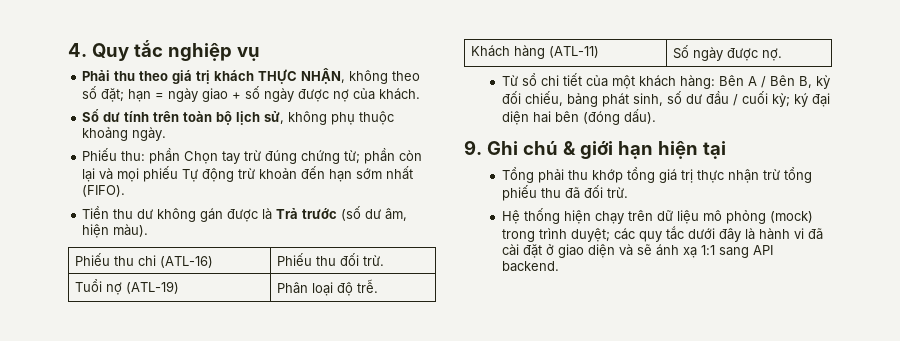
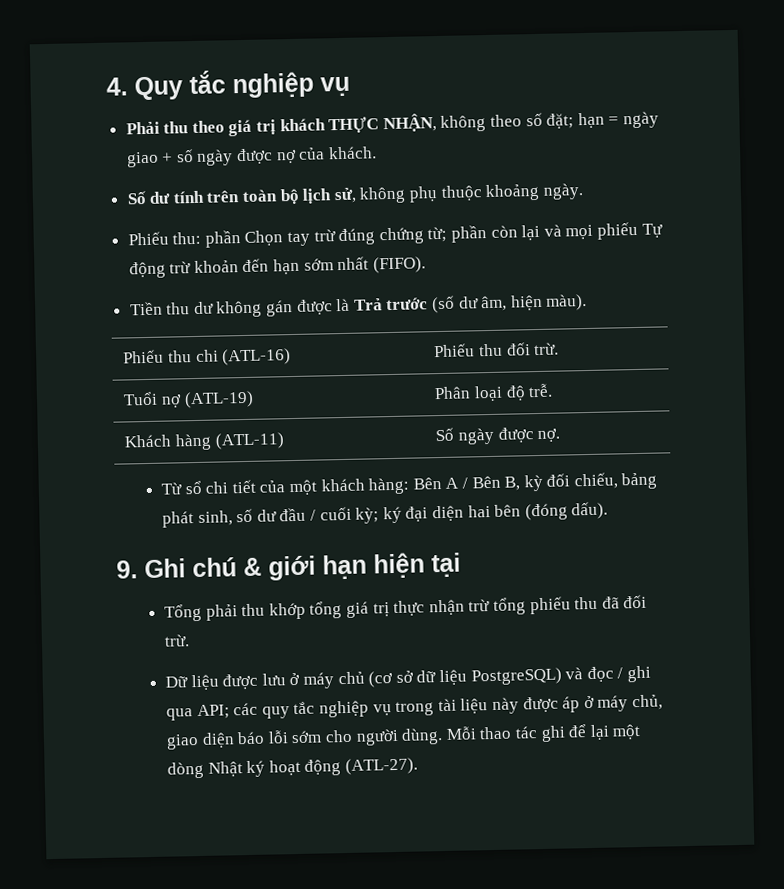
[501,208,813,224] [501,226,823,242] [501,244,773,258] [501,261,559,272] Hệ thống hiện chạy trên dữ liệu mô phỏng (mock) trong trình duyệt; các quy tắc dưới đây là hành vi đã cài đặt ở giao diện và sẽ ánh xạ 1:1 sang API backend. -> [165,665,651,691] [166,694,663,721] [166,723,642,750] [167,757,418,779] Dữ liệu được lưu ở máy chủ (cơ sở dữ liệu PostgreSQL) và đọc / ghi qua API; các quy tắc nghiệp vụ trong tài liệu này được áp ở máy chủ, giao diện báo lỗi sớm cho người dùng. Mỗi thao tác ghi để lại một dòng Nhật ký hoạt động (ATL-27).

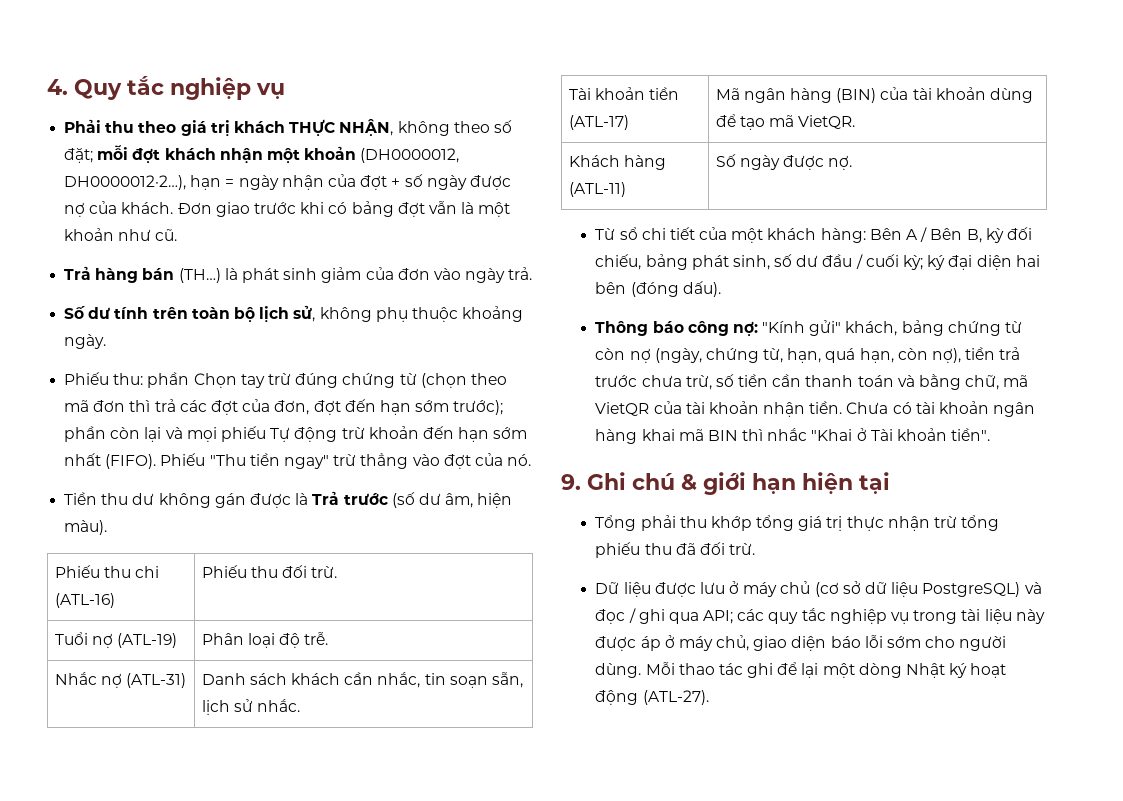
[577,111,659,129] [125,151,159,168] hạn = ngày giao -> [97,145,460,164] [64,174,388,190] mỗi đợt khách nhận một khoản (DH0000012, DH0000012·2…), hạn = ngày nhận của đợt
(377, 153) none -> [177,201,511,217] [64,228,178,241] [64,266,533,283] Đơn giao trước khi có bảng đợt vẫn là một khoản như cũ. // Trả hàng bán (TH…) là phát sinh giảm của đơn vào ngày trả.
[427,226,448,243] từ; -> [399,373,507,388] [64,399,504,415] từ (chọn theo mã đơn thì trả các đợt của đơn, đợt đến hạn sớm trước);
(426, 265) none -> [160,453,532,469] Phiếu "Thu tiền ngay" trừ thẳng vào đợt của nó.
(554, 390) none -> [54,672,186,688] [201,672,523,688] [201,699,300,715] [568,87,679,100] [568,115,629,130] [715,87,1033,103] [715,114,856,130] // Nhắc nợ (ATL-31) | Danh sách khách cần nhắc, tin soạn sẵn, lịch sử nhắc. // Tài khoản tiền (ATL-17) | Mã ngân hàng (BIN) của tài khoản dùng để tạo mã VietQR.
(609, 510) none -> [595,320,1023,337] [595,347,1021,363] [595,374,1029,390] [595,401,1036,417] [595,428,991,444] // Thông báo công nợ: "Kính gửi" khách, bảng chứng từ còn nợ (ngày, chứng từ, hạn, quá hạn, còn nợ), tiền trả trước chưa trừ, số tiền cần thanh toán và bằng chữ, mã VietQR của tài khoản nhận tiền. Chưa có tài khoản ngân hàng khai mã BIN thì nhắc "Khai ở Tài khoản tiền".

